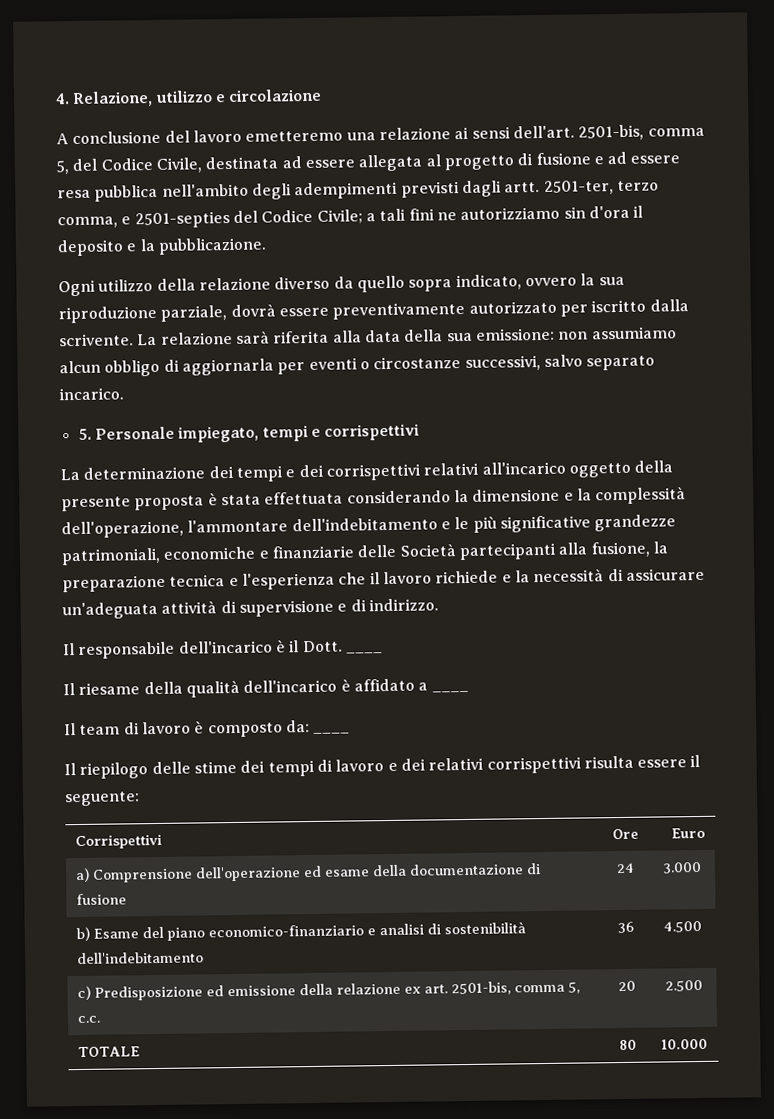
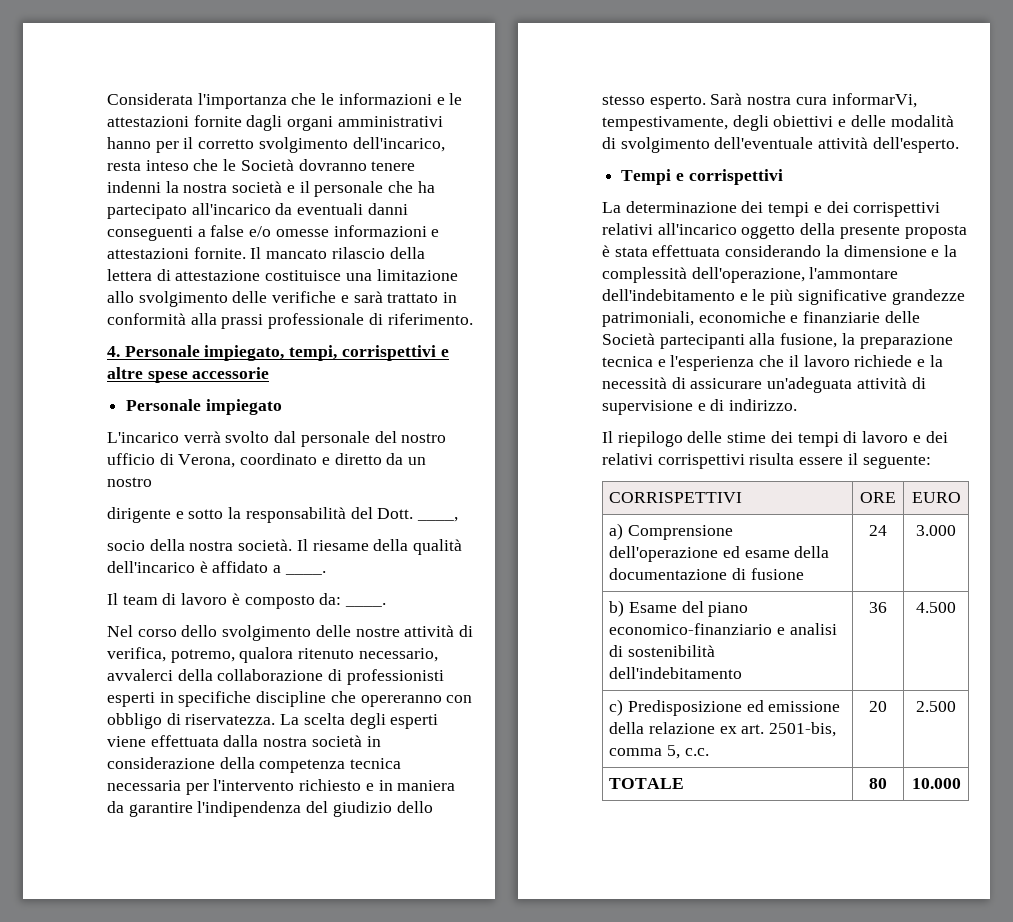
[55,88,323,108] [56,124,705,145] [56,151,681,175] [57,180,659,202] [57,205,644,229] [57,237,267,257] [58,273,625,297] [58,299,689,324] [59,326,677,347] [59,354,656,377] [59,387,124,401] [77,425,309,443] 4. Relazione, utilizzo e circolazione // A conclusione del lavoro emetteremo una relazione ai sensi dell'art. 2501-bis, comma 5, del Codice Civile, destinata ad essere allegata al progetto di fusione e ad essere resa pubblica nell'ambito degli adempimenti previsti dagli artt. 2501-ter, terzo comma, e 2501-septies del Codice Civile; a tali fini ne autorizziamo sin d'ora il deposito e la pubblicazione. // Ogni utilizzo della relazione diverso da quello sopra indicato, ovvero la sua riproduzione parziale, dovrà essere preventivamente autorizzato per iscritto dalla scrivente. La relazione sarà riferita alla data della sua emissione: non assumiamo alcun obbligo di aggiornarla per eventi o circostanze successivi, salvo separato incarico. // 5. Personale impiegato, tempi -> [107,93,463,109] [107,115,443,131] [107,137,445,153] [107,159,416,171] [107,181,435,197] [107,203,408,219] [107,225,440,241] [107,247,425,259] [107,269,458,281] [107,291,458,307] [107,313,473,329] [107,345,449,361] [107,367,270,383] [126,399,282,415] [107,431,447,447] [107,453,427,468] [107,477,152,487] [107,507,459,523] [107,539,463,555] [107,561,326,575] [107,593,387,609] [107,625,474,641] [107,647,438,663] [107,669,444,685] [107,691,473,707] [107,713,439,729] [107,735,381,747] [107,757,402,773] [107,779,456,795] [107,801,433,817] [602,93,917,109] [602,115,954,131] [602,137,959,153] [621,169,672,185] Considerata l'importanza che le informazioni e le attestazioni fornite dagli organi amministrativi hanno per il corretto svolgimento dell'incarico, resta inteso che le Società dovranno tenere indenni la nostra società e il personale che ha partecipato all'incarico da eventuali danni conseguenti a false e/o omesse informazioni e attestazioni fornite. Il mancato rilascio della lettera di attestazione costituisce una limitazione allo svolgimento delle verifiche e sarà trattato in conformità alla prassi professionale di riferimento. // 4. Personale impiegato, tempi, corrispettivi e altre spese accessorie // Personale impiegato // L'incarico verrà svolto dal personale del nostro ufficio di Verona, coordinato e diretto da un nostro // dirigente e sotto la responsabilità del Dott. ____, // socio della nostra società. Il riesame della qualità dell'incarico è affidato a ____. // Il team di lavoro è composto da: ____. // Nel corso dello svolgimento delle nostre attività di verifica, potremo, qualora ritenuto necessario, avvalerci della collaborazione di professionisti esperti in specifiche discipline che opereranno con obbligo di riservatezza. La scelta degli esperti viene effettuata dalla nostra società in considerazione della competenza tecnica necessaria per l'intervento richiesto e in maniera da garantire l'indipendenza del giudizio dello stesso esperto. Sarà nostra cura informarVi, tempestivamente, degli obiettivi e delle modalità di svolgimento dell'eventuale attività dell'esperto. // Tempi
[63,640,383,659] [63,678,469,698] [64,720,351,738] // Il responsabile dell'incarico è il Dott. ____ // Il riesame della qualità dell'incarico è affidato a ____ // Il team di lavoro è composto da: ____ -> (798, 405) none
[74,833,162,850] [612,828,640,840] [671,827,707,839] Corrispettivi | Ore | Euro -> [609,492,743,503] [860,492,896,503] [911,492,961,503] CORRISPETTIVI | ORE | EURO

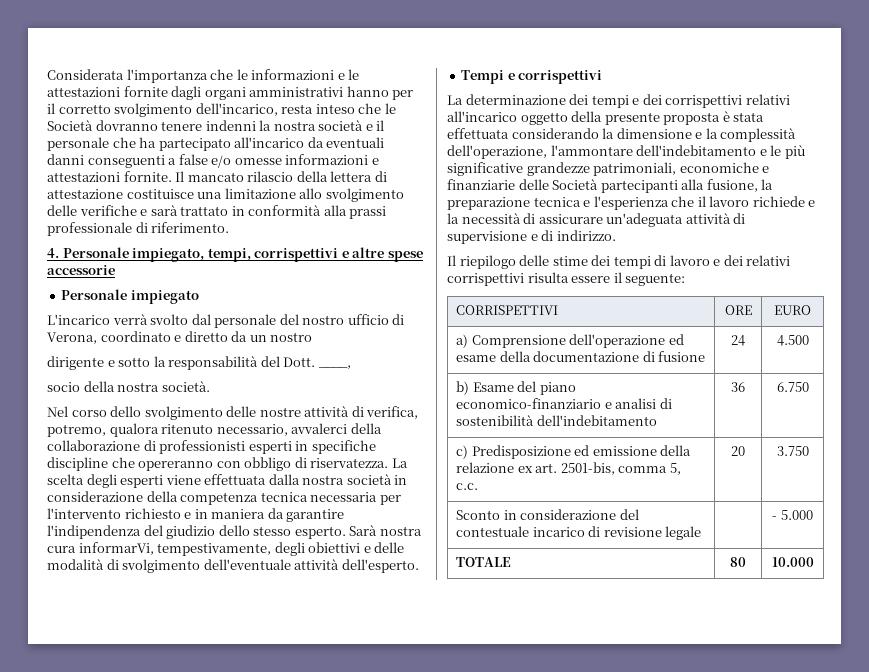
[296,539,463,555] [107,561,326,575] [107,593,387,609] Il riesame della qualità dell'incarico è affidato a ____. // Il team di lavoro è composto da: ____. -> (210, 386) none
[916,525,956,536] 3.000 -> [776,335,809,346] 4.500
[916,602,956,613] 4.500 -> [776,382,809,392] 6.750
[916,701,956,712] 2.500 -> [776,446,809,456] [456,509,639,520] [456,526,702,540] [772,510,813,520] 3.750 // Sconto in considerazione del contestuale incarico di revisione legale | | - 5.000

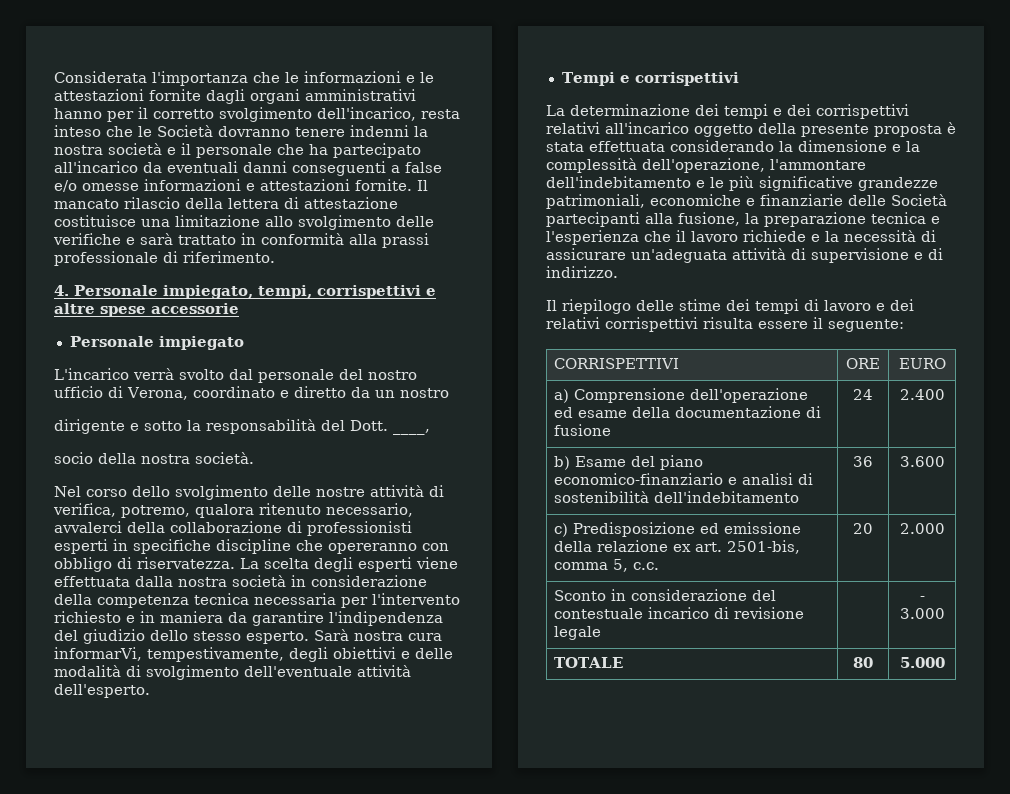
[776,335,809,346] 4.500 -> [899,389,945,400] 2.400
[776,382,809,392] 6.750 -> [899,456,945,467] 3.600
[776,446,809,456] 3.750 -> [899,523,945,534] 2.000
[780,510,813,520] 5.000 -> [899,608,945,619] 3.000
[771,557,814,567] 10.000 -> [899,657,945,668] 5.000

